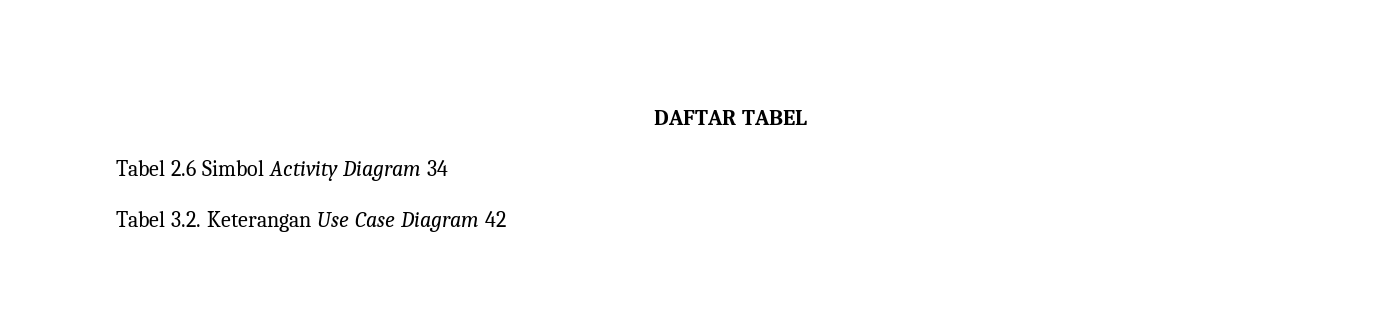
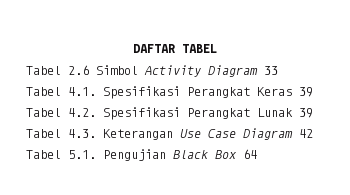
[426,160,448,176] [116,211,201,227] 34 // Tabel 3.2. -> [264,66,278,75] [26,86,313,99] [26,107,313,120] [26,129,96,138] 33 // Tabel 4.1. Spesifikasi Perangkat Keras 39 // Tabel 4.2. Spesifikasi Perangkat Lunak 39 // Tabel 4.3.
(506, 219) none -> [26,149,257,161] // Tabel 5.1. Pengujian Black Box 64

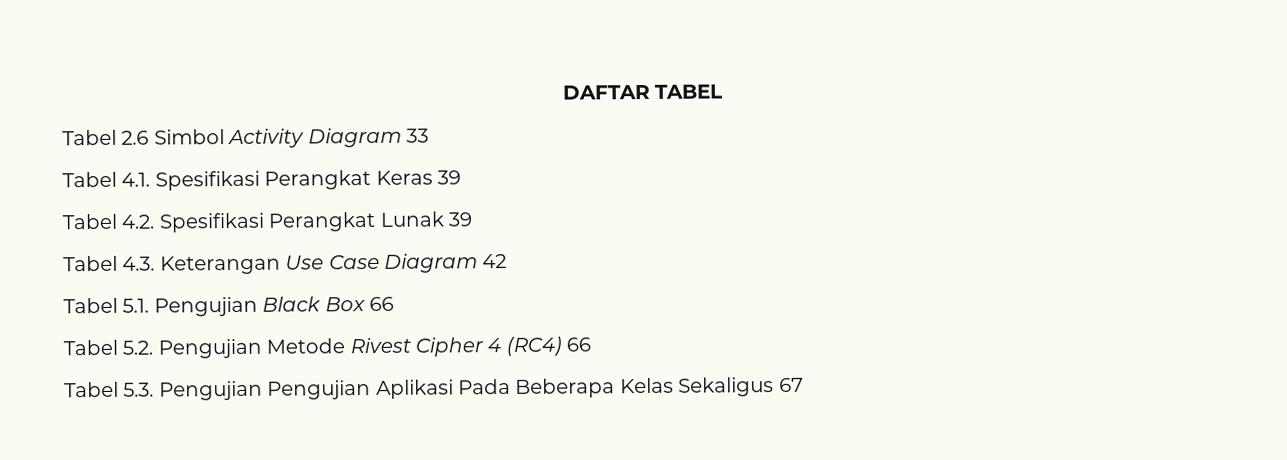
[243,149,257,159] 64 -> [369,296,394,312] [63,336,592,359] [64,377,804,401] 66 // Tabel 5.2. Pengujian Metode Rivest Cipher 4 (RC4) 66 // Tabel 5.3. Pengujian Pengujian Aplikasi Pada Beberapa Kelas Sekaligus 67

